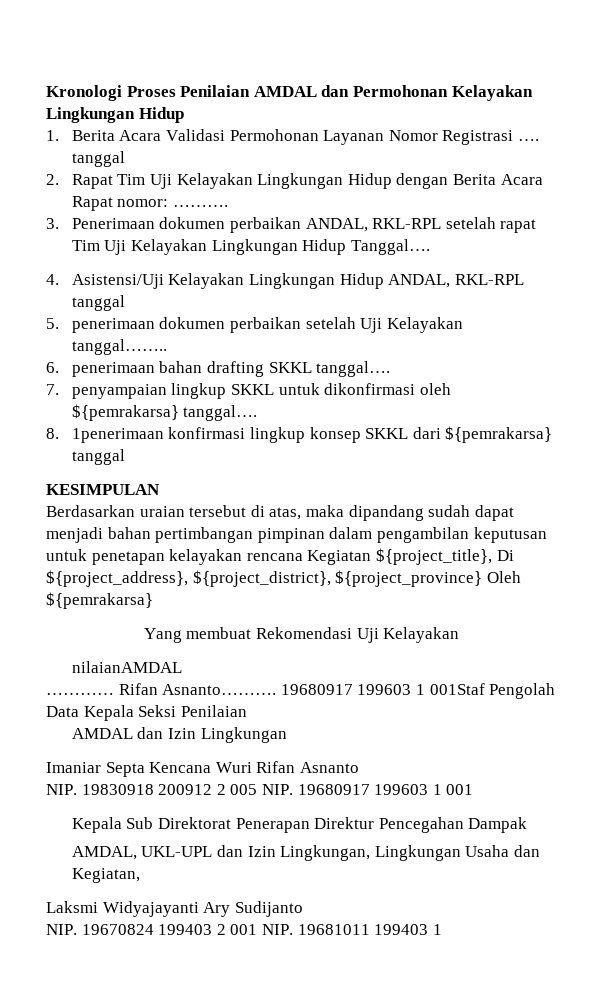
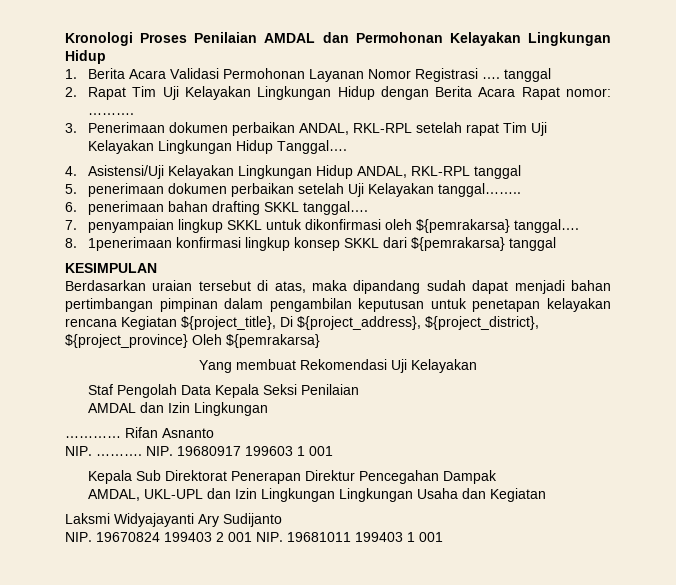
[71,661,182,673] [46,683,485,695] nilaianAMDAL // ………… Rifan Asnanto………. 19680917 199603 1 001Staf -> [88,384,114,395] Staf
[46,762,252,777] Imaniar Septa Kencana Wuri -> [65,436,121,438] …………
[81,784,258,795] 19830918 200912 2 005 -> [96,454,142,456] ……….
[280,845,371,861] Lingkungan, -> [261,488,336,502] Lingkungan
[71,868,140,883] Kegiatan, -> [490,488,547,502] Kegiatan
(442, 929) none -> [419,532,443,542] 001

